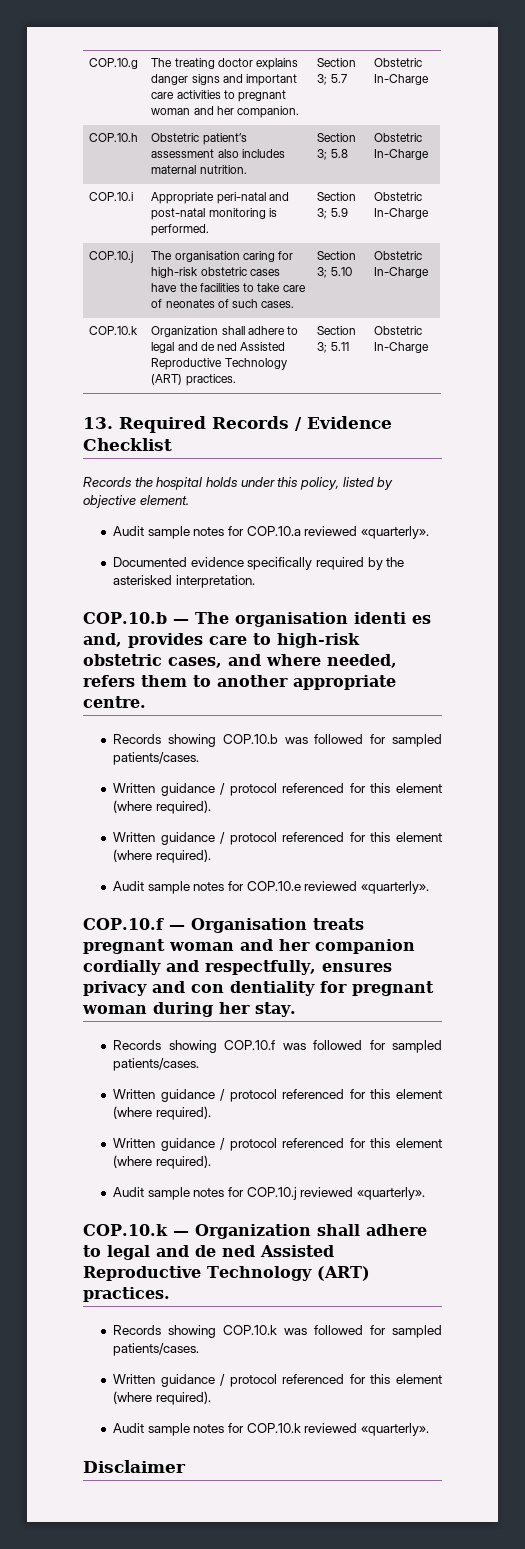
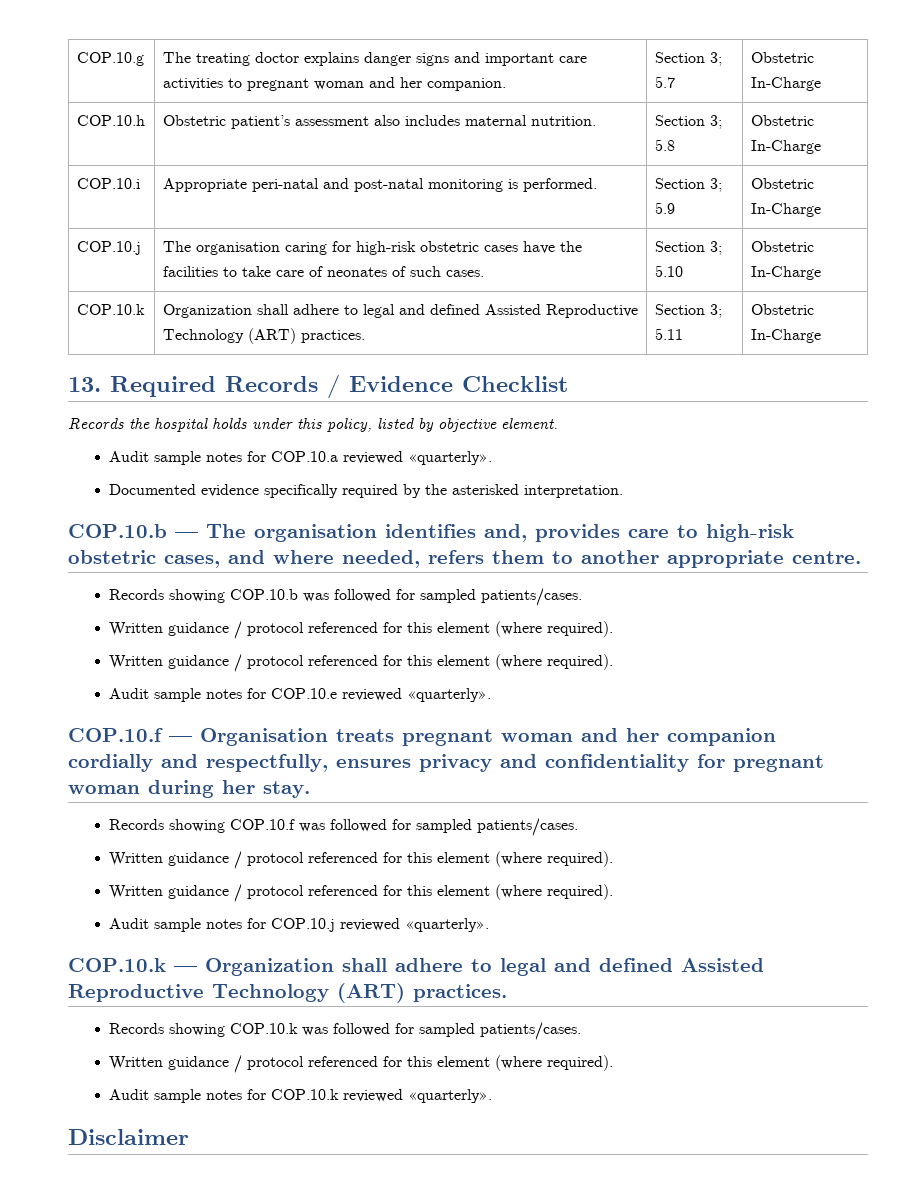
[200,342,238,351] de ned -> [429,304,480,315] defined
[353,612,431,624] identi es -> [385,524,476,538] identifies
[191,981,315,996] con dentiality -> [545,754,689,772] confidentiality
[195,1245,255,1257] de ned -> [599,958,673,972] defined

